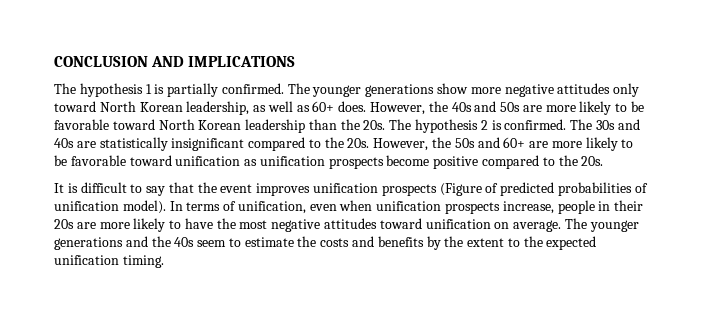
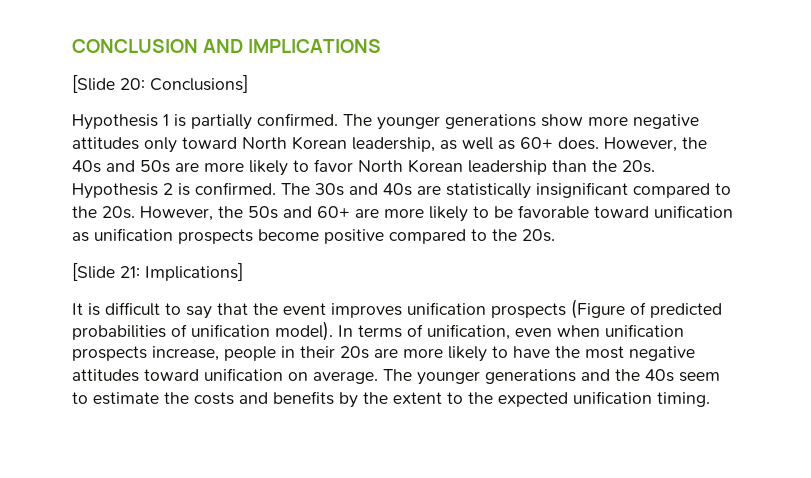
[54,83,143,97] The hypothesis -> [72,75,248,93] [72,114,158,130] [Slide 20: Conclusions] // Hypothesis
[631,101,645,112] [54,119,155,130] be favorable toward -> [314,159,353,172] favor
[389,119,479,133] The hypothesis -> [72,183,158,199] Hypothesis
(604, 161) none -> [72,263,243,281] // [Slide 21: Implications]

